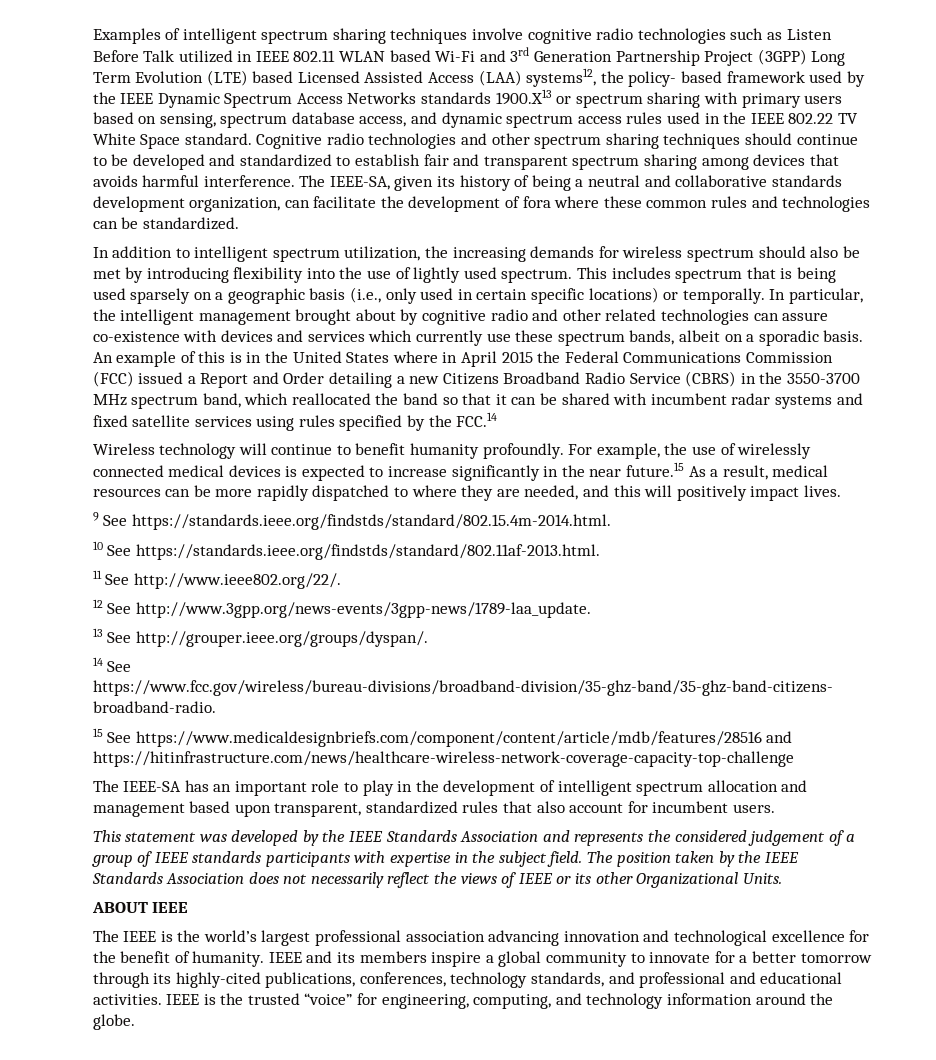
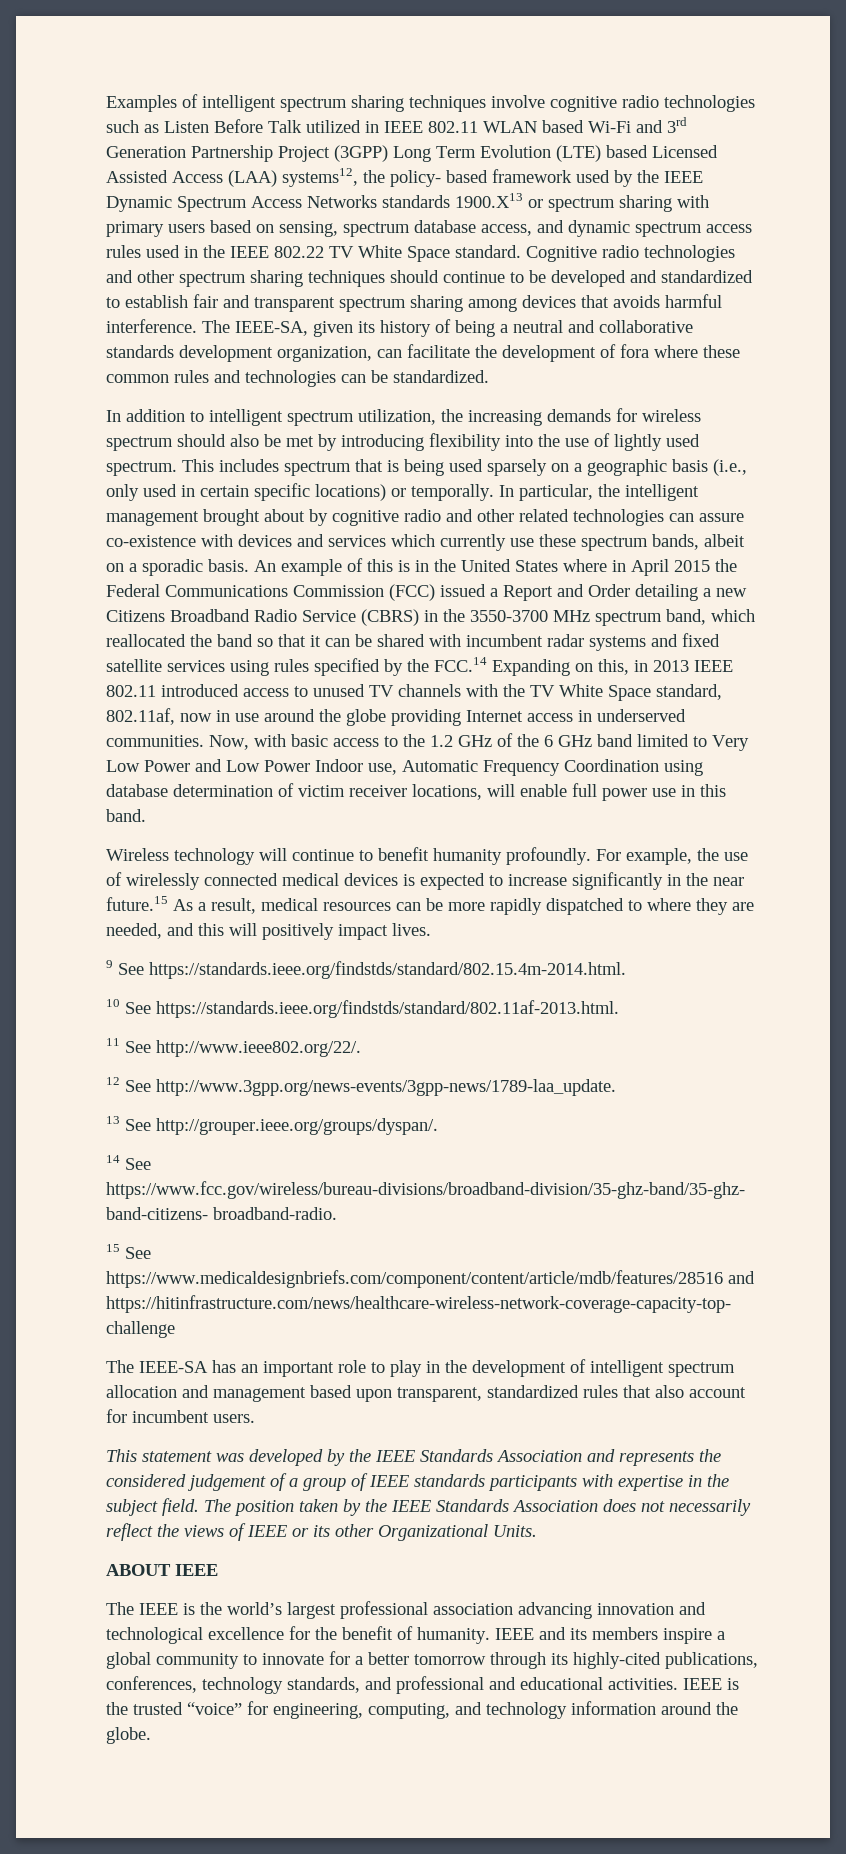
(498, 419) none -> [491,659,733,676] [105,684,722,701] [105,708,686,726] [105,733,749,751] [105,759,703,776] [105,783,726,801] [105,809,146,822] Expanding on this, in 2013 IEEE 802.11 introduced access to unused TV channels with the TV White Space standard, 802.11af, now in use around the globe providing Internet access in underserved communities. Now, with basic access to the 1.2 GHz of the 6 GHz band limited to Very Low Power and Low Power Indoor use, Automatic Frequency Coordination using database determination of victim receiver locations, will enable full power use in this band.

